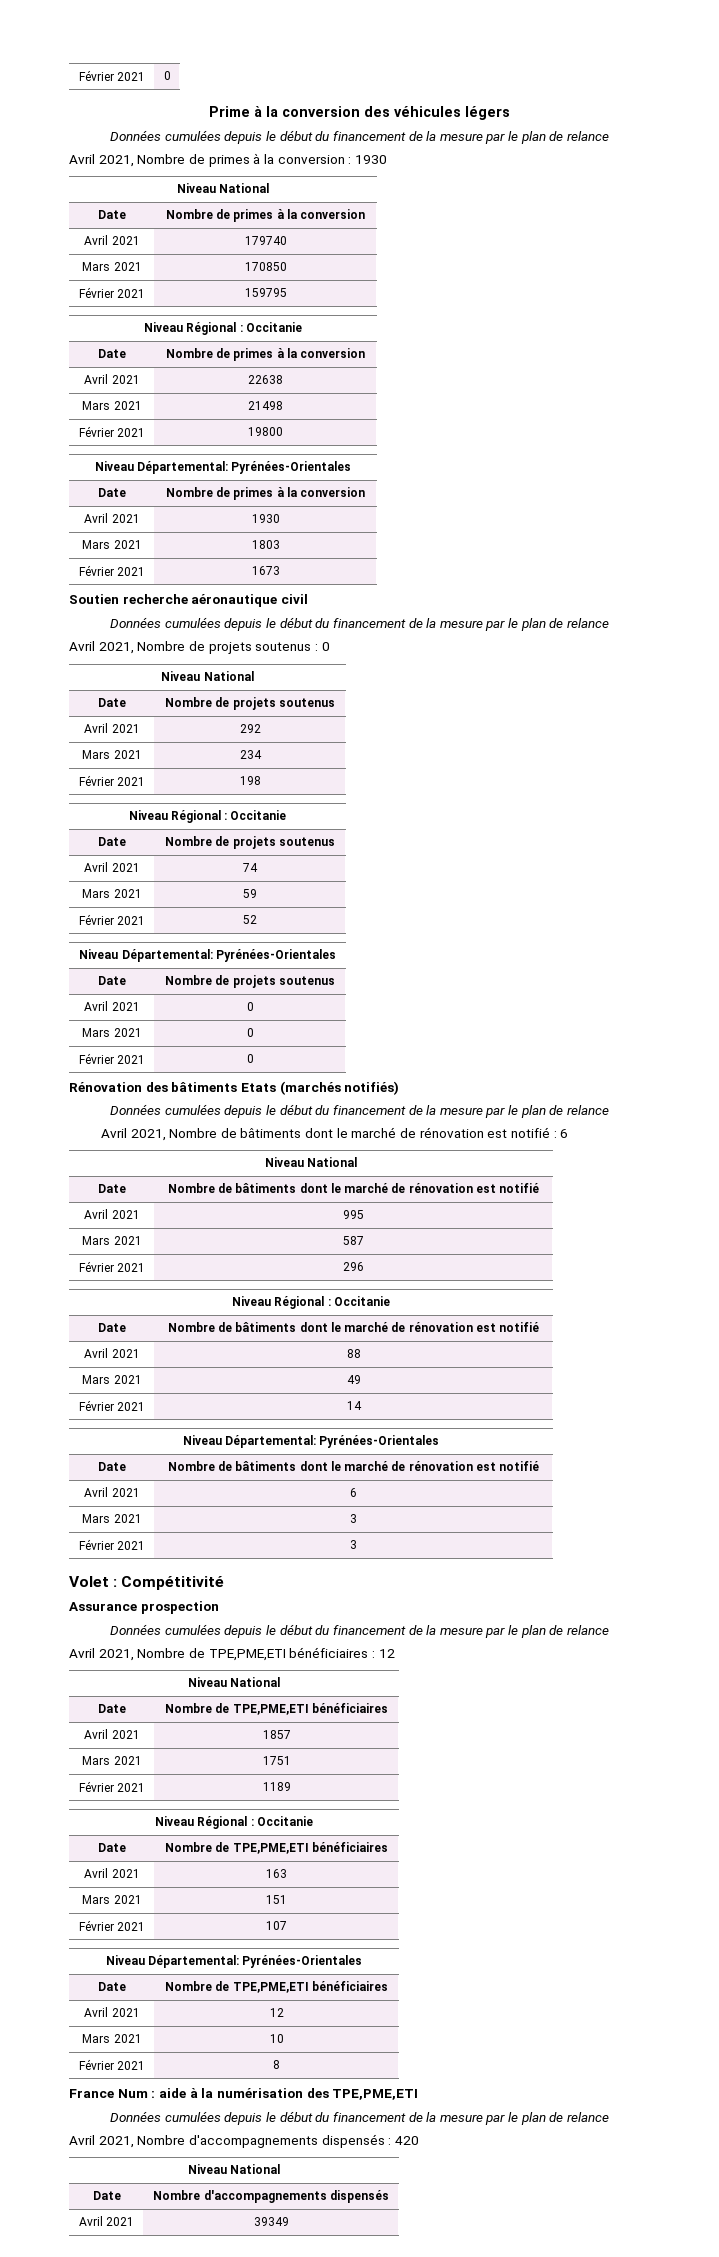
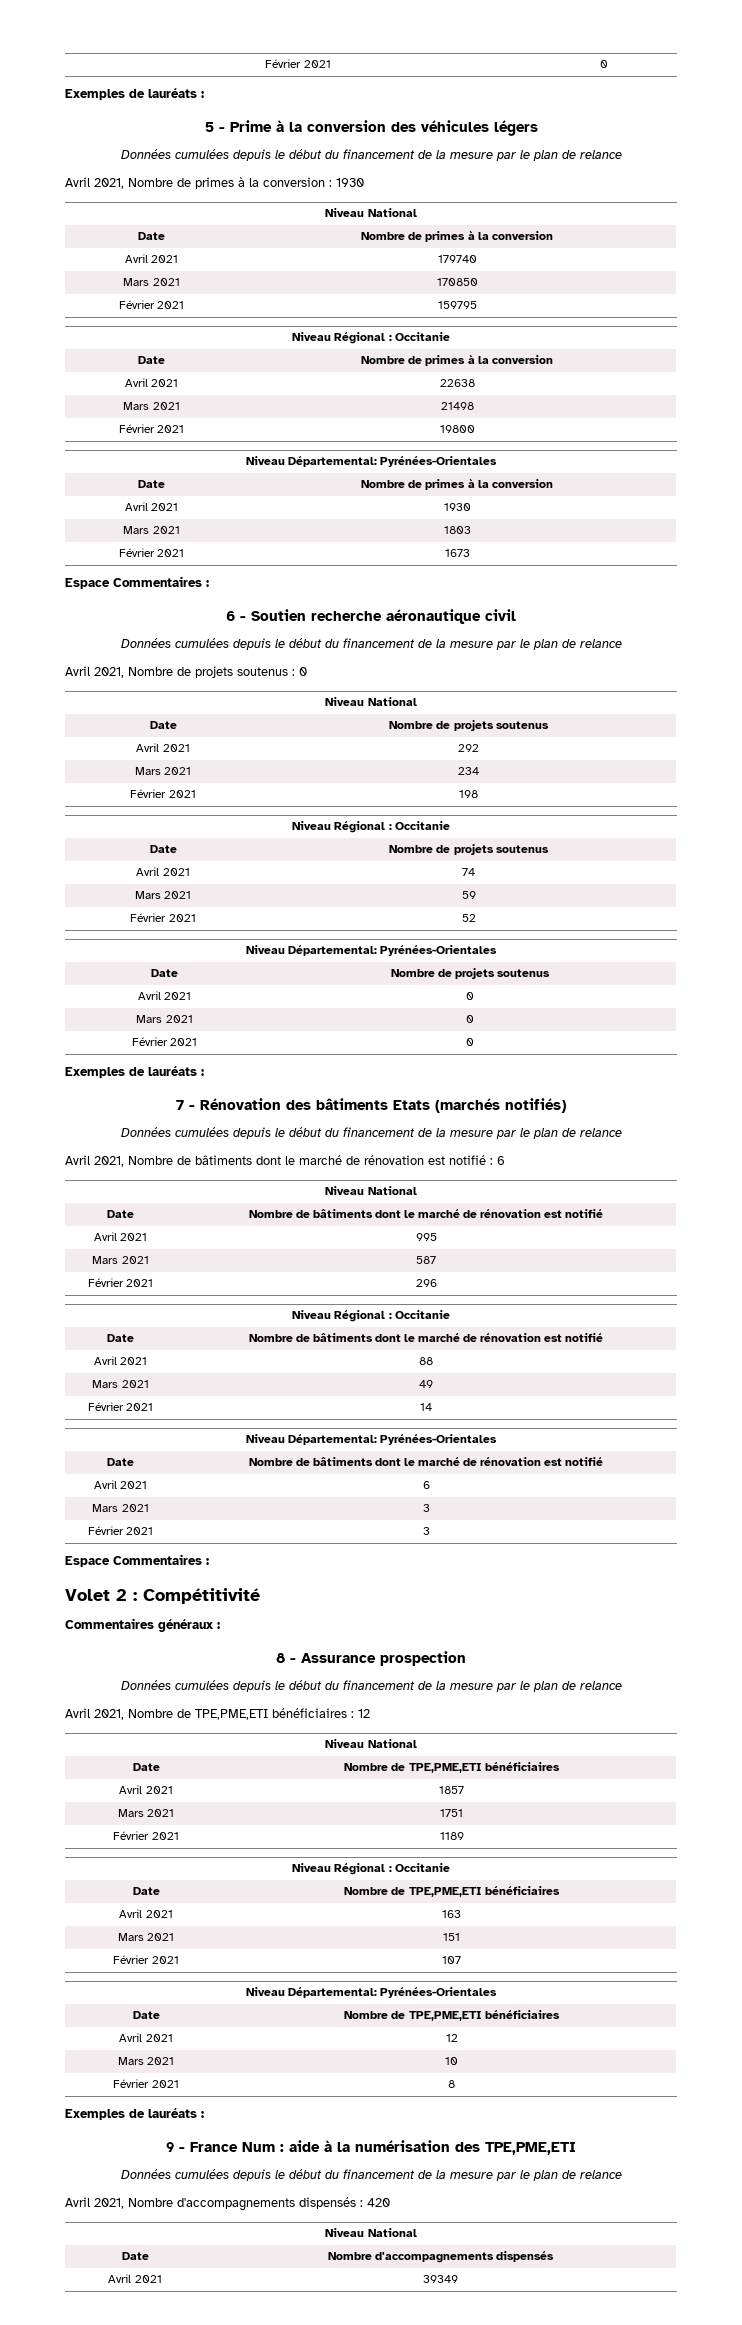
[78,70,146,81] [163,71,171,80] Février 2021 | 0 // -> [265,59,331,68] [599,60,608,68] [65,88,204,100] [204,122,225,132] Février 2021 | 0 // Exemples de lauréats : // 5 -
(280, 570) none -> [65,576,209,589] [226,611,246,621] Espace Commentaires : // 6 -
(254, 1058) none -> [65,1066,204,1078] [176,1100,195,1110] Exemples de lauréats : // 7 -
(358, 1544) none -> [65,1554,209,1567] // Espace Commentaires :
(109, 1581) none -> [116,1589,127,1601] 2
(225, 1583) none -> [65,1618,220,1632] [276,1653,296,1663] Commentaires généraux : // 8 -
(280, 2064) none -> [65,2108,204,2120] [166,2142,185,2152] Exemples de lauréats : // 9 -

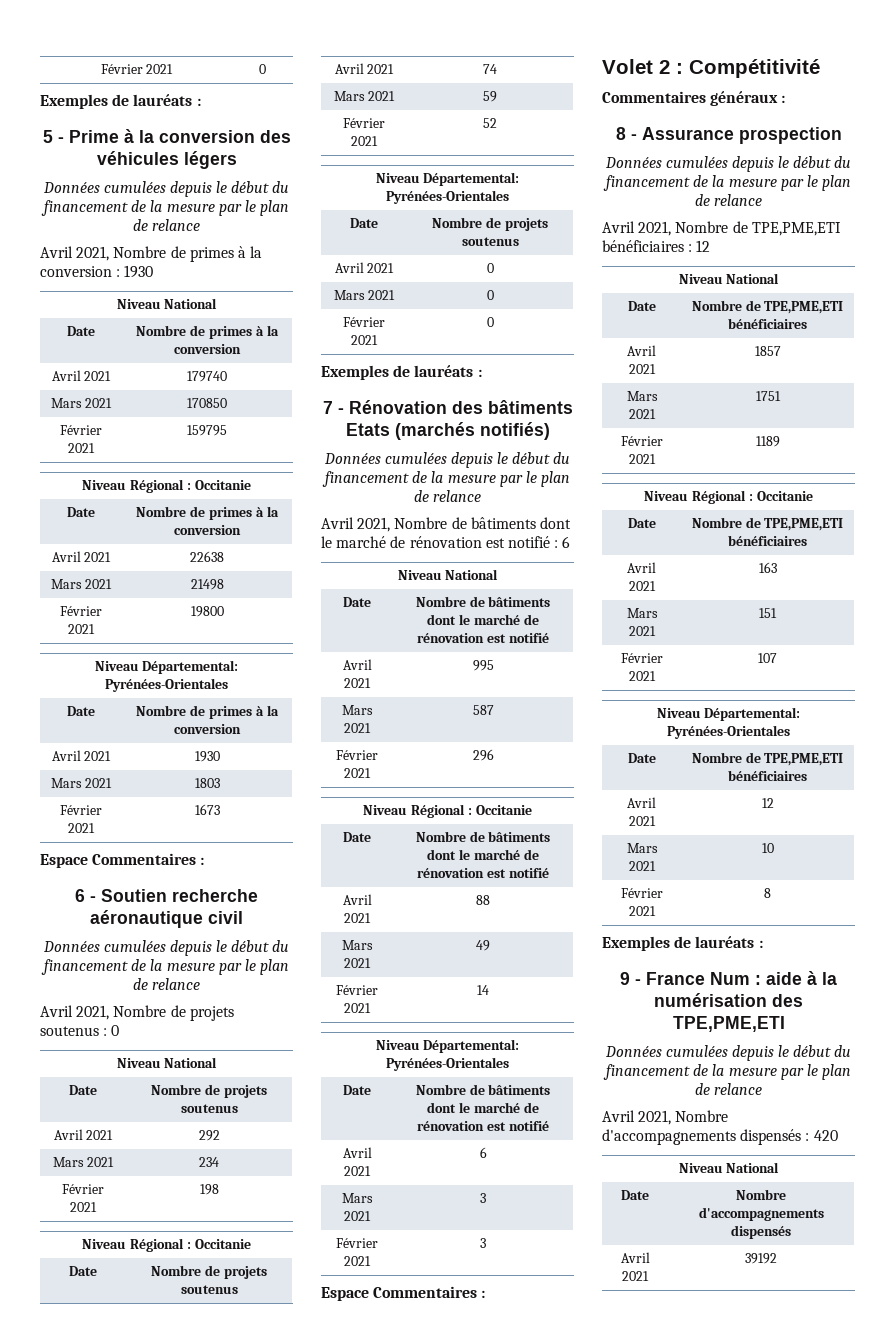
[423,2275,458,2283] 39349 -> [745,1253,777,1264] 39192

